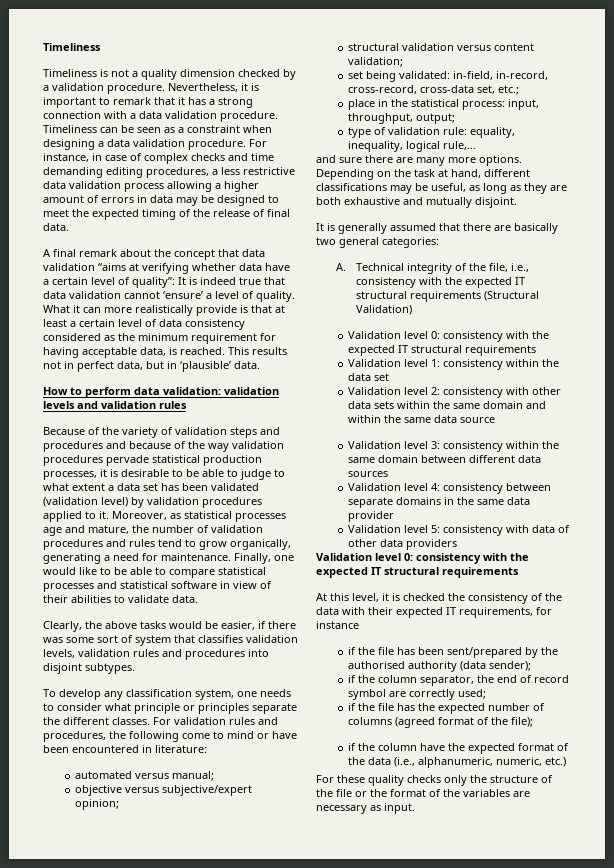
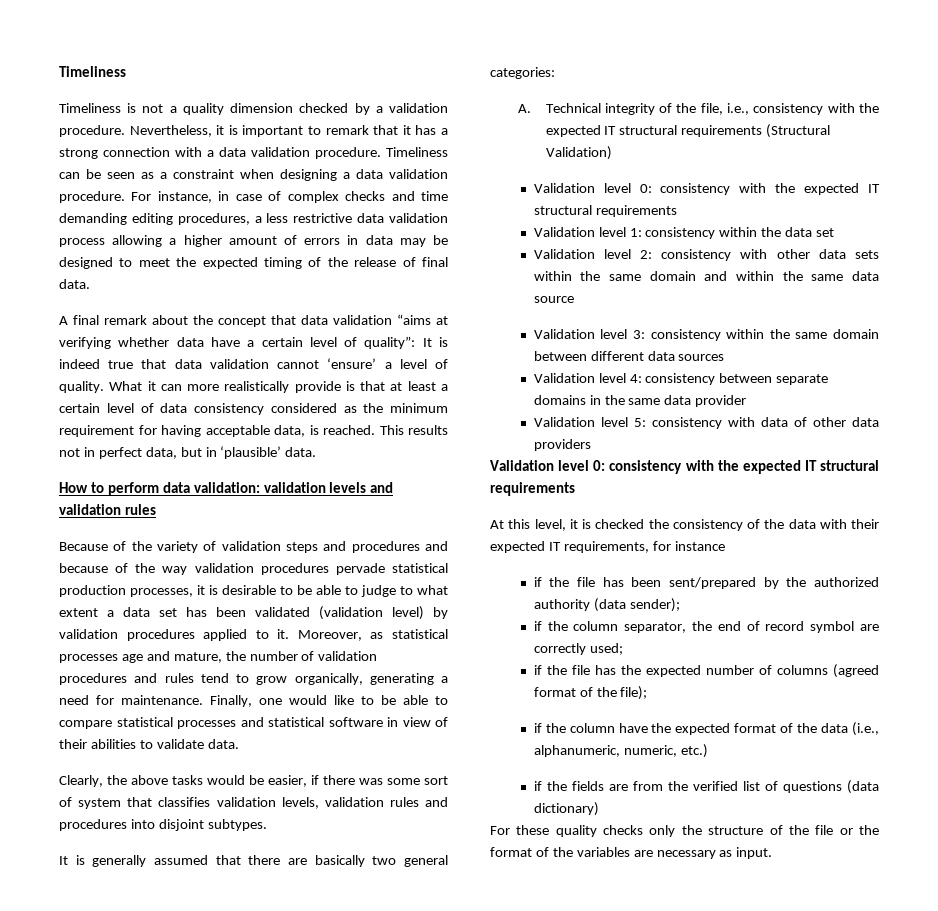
[43,689,291,700] [43,703,297,714] [43,717,278,725] [43,731,297,742] [43,745,207,753] [75,771,215,781] [75,785,253,796] [75,799,120,810] [348,43,535,51] [348,57,404,67] [348,71,549,82] [348,85,520,95] [348,99,540,110] [348,113,456,124] [348,127,516,138] [348,141,477,152] [316,155,522,166] [316,169,530,180] [316,183,567,194] [316,197,517,208] // To develop any classification system, one needs to consider what principle or principles separate the different classes. For validation rules and procedures, the following come to mind or have been encountered in literature: // automated versus manual; // objective versus subjective/expert opinion; // structural validation versus content validation; // set being validated: in-field, in-record, cross-record, cross-data set, etc.; // place in the statistical process: input, throughput, output; // type of validation rule: equality, inequality, logical rule,… // and sure there are many more options. Depending on the task at hand, different classifications may be useful, as long as they are both exhaustive and mutually disjoint. -> (267, 825) none
[348,661,406,669] authorised -> [814,577,879,587] authorized
(567, 762) none -> [533,780,879,794] [533,802,599,816] // if the fields are from the verified list of questions (data dictionary)

